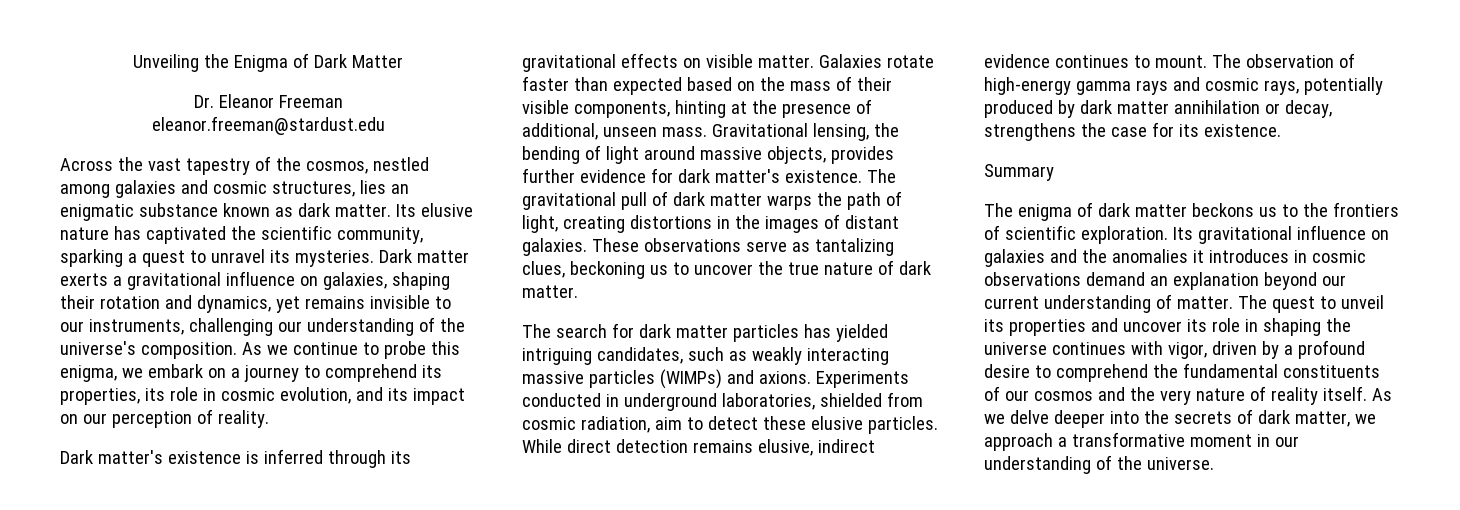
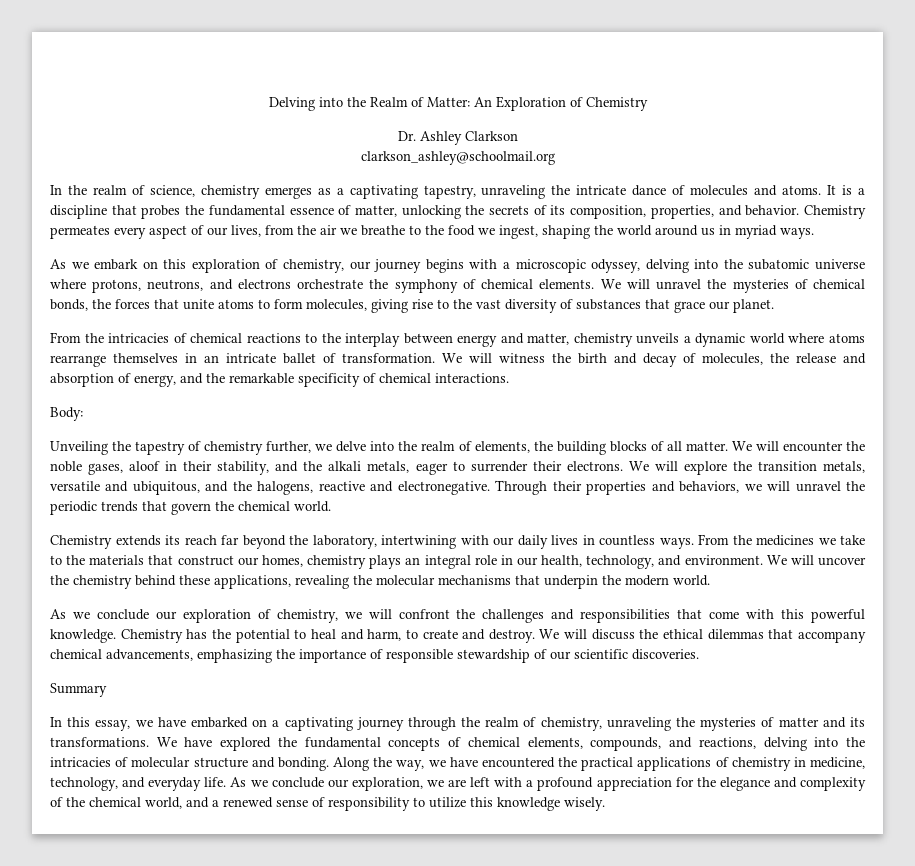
[133,53,403,72] [193,94,343,108] [151,116,385,135] [60,156,429,175] [60,180,409,198] [60,203,473,221] [60,225,423,244] [60,249,469,267] [60,271,450,290] [60,295,451,313] [60,317,465,336] [60,341,460,359] [60,364,442,382] [60,387,465,405] [60,409,269,428] [60,449,411,468] [522,53,934,72] [522,76,892,95] [522,99,872,118] [522,123,899,141] [522,145,894,164] [522,168,896,183] [522,191,902,210] [522,214,899,233] [522,238,894,256] [522,260,931,279] [522,285,578,298] [522,323,888,342] [522,347,889,365] [522,369,909,389] [522,392,923,411] [522,416,938,434] [522,439,875,456] [984,53,1355,68] [984,77,1383,95] [984,100,1332,118] [984,122,1281,141] [984,164,1054,181] [984,202,1399,221] [984,225,1389,244] [984,249,1366,267] [984,272,1346,290] [984,294,1384,313] [984,318,1351,336] [984,340,1365,359] [984,363,1380,382] [984,386,1392,405] [984,409,1376,428] [984,432,1299,451] [984,455,1214,474] Unveiling the Enigma of Dark Matter // Dr. Eleanor Freeman // eleanor.freeman@stardust.edu // Across the vast tapestry of the cosmos, nestled among galaxies and cosmic structures, lies an enigmatic substance known as dark matter. Its elusive nature has captivated the scientific community, sparking a quest to unravel its mysteries. Dark matter exerts a gravitational influence on galaxies, shaping their rotation and dynamics, yet remains invisible to our instruments, challenging our understanding of the universe's composition. As we continue to probe this enigma, we embark on a journey to comprehend its properties, its role in cosmic evolution, and its impact on our perception of reality. // Dark matter's existence is inferred through its gravitational effects on visible matter. Galaxies rotate faster than expected based on the mass of their visible components, hinting at the presence of additional, unseen mass. Gravitational lensing, the bending of light around massive objects, provides further evidence for dark matter's existence. The gravitational pull of dark matter warps the path of light, creating distortions in the images of distant galaxies. These observations serve as tantalizing clues, beckoning us to uncover the true nature of dark matter. // The search for dark matter particles has yielded intriguing candidates, such as weakly interacting massive particles (WIMPs) and axions. Experiments conducted in underground laboratories, shielded from cosmic radiation, aim to detect these elusive particles. While direct detection remains elusive, indirect evidence continues to mount. The observation of high-energy gamma rays and cosmic rays, potentially produced by dark matter annihilation or decay, strengthens the case for its existence. // Summary // The enigma of dark matter beckons us to the frontiers of scientific exploration. Its gravitational influence on galaxies and the anomalies it introduces in cosmic observations demand an explanation beyond our current understanding of matter. The quest to unveil its properties and uncover its role in shaping the universe continues with vigor, driven by a profound desire to comprehend the fundamental constituents of our cosmos and the very nature of reality itself. As we delve deeper into the secrets of dark matter, we approach a transformative moment in our understanding of the universe. -> [268,96,648,111] [397,131,518,145] [360,151,555,165] [50,185,866,199] [50,205,867,219] [50,225,814,239] [50,259,865,273] [50,279,866,293] [50,299,774,313] [50,332,865,347] [50,353,866,367] [50,373,509,387] [50,407,83,421] [50,441,865,455] [50,461,865,475] [50,480,866,495] [50,501,331,515] [50,534,865,549] [50,555,866,569] [50,575,710,589] [50,609,866,623] [50,629,866,643] [50,649,699,663] [50,683,107,697] [50,717,865,731] [50,737,866,751] [50,757,865,771] [50,777,867,791] [50,797,605,811] Delving into the Realm of Matter: An Exploration of Chemistry // Dr. Ashley Clarkson // clarkson_ashley@schoolmail.org // In the realm of science, chemistry emerges as a captivating tapestry, unraveling the intricate dance of molecules and atoms. It is a discipline that probes the fundamental essence of matter, unlocking the secrets of its composition, properties, and behavior. Chemistry permeates every aspect of our lives, from the air we breathe to the food we ingest, shaping the world around us in myriad ways. // As we embark on this exploration of chemistry, our journey begins with a microscopic odyssey, delving into the subatomic universe where protons, neutrons, and electrons orchestrate the symphony of chemical elements. We will unravel the mysteries of chemical bonds, the forces that unite atoms to form molecules, giving rise to the vast diversity of substances that grace our planet. // From the intricacies of chemical reactions to the interplay between energy and matter, chemistry unveils a dynamic world where atoms rearrange themselves in an intricate ballet of transformation. We will witness the birth and decay of molecules, the release and absorption of energy, and the remarkable specificity of chemical interactions. // Body: // Unveiling the tapestry of chemistry further, we delve into the realm of elements, the building blocks of all matter. We will encounter the noble gases, aloof in their stability, and the alkali metals, eager to surrender their electrons. We will explore the transition metals, versatile and ubiquitous, and the halogens, reactive and electronegative. Through their properties and behaviors, we will unravel the periodic trends that govern the chemical world. // Chemistry extends its reach far beyond the laboratory, intertwining with our daily lives in countless ways. From the medicines we take to the materials that construct our homes, chemistry plays an integral role in our health, technology, and environment. We will uncover the chemistry behind these applications, revealing the molecular mechanisms that underpin the modern world. // As we conclude our exploration of chemistry, we will confront the challenges and responsibilities that come with this powerful knowledge. Chemistry has the potential to heal and harm, to create and destroy. We will discuss the ethical dilemmas that accompany chemical advancements, emphasizing the importance of responsible stewardship of our scientific discoveries. // Summary // In this essay, we have embarked on a captivating journey through the realm of chemistry, unraveling the mysteries of matter and its transformations. We have explored the fundamental concepts of chemical elements, compounds, and reactions, delving into the intricacies of molecular structure and bonding. Along the way, we have encountered the practical applications of chemistry in medicine, technology, and everyday life. As we conclude our exploration, we are left with a profound appreciation for the elegance and complexity of the chemical world, and a renewed sense of responsibility to utilize this knowledge wisely.

